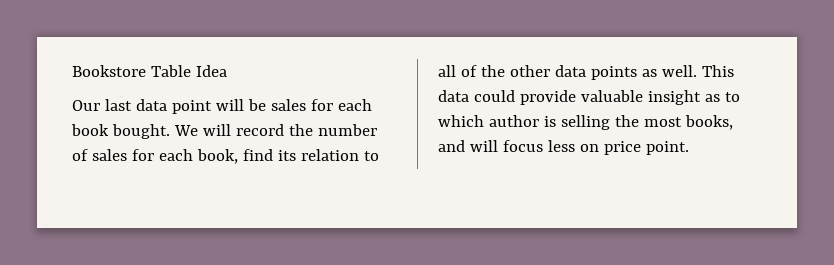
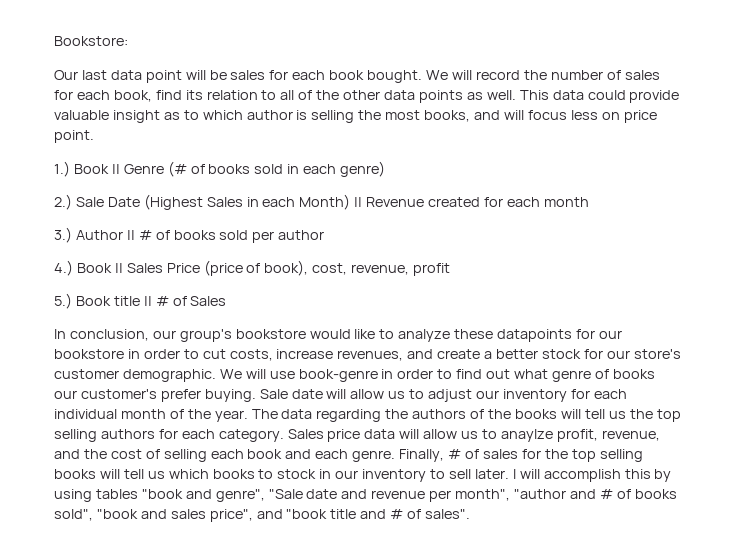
[72,65,227,77] Bookstore Table Idea -> [54,36,128,46] Bookstore:
(689, 148) none -> [54,161,386,177] [54,194,589,210] [54,227,325,243] [54,260,451,276] [54,293,227,309] [54,329,622,342] [54,349,681,361] [54,369,655,382] [54,389,627,402] [54,409,681,422] [54,429,660,442] [54,449,643,462] [54,469,672,482] [54,489,677,502] [54,509,471,522] // 1.) Book || Genre (# of books sold in each genre) // 2.) Sale Date (Highest Sales in each Month) || Revenue created for each month // 3.) Author || # of books sold per author // 4.) Book || Sales Price (price of book), cost, revenue, profit // 5.) Book title || # of Sales // In conclusion, our group's bookstore would like to analyze these datapoints for our bookstore in order to cut costs, increase revenues, and create a better stock for our store's customer demographic. We will use book-genre in order to find out what genre of books our customer's prefer buying. Sale date will allow us to adjust our inventory for each individual month of the year. The data regarding the authors of the books will tell us the top selling authors for each category. Sales price data will allow us to anaylze profit, revenue, and the cost of selling each book and each genre. Finally, # of sales for the top selling books will tell us which books to stock in our inventory to sell later. I will accomplish this by using tables "book and genre", "Sale date and revenue per month", "author and # of books sold", "book and sales price", and "book title and # of sales".

